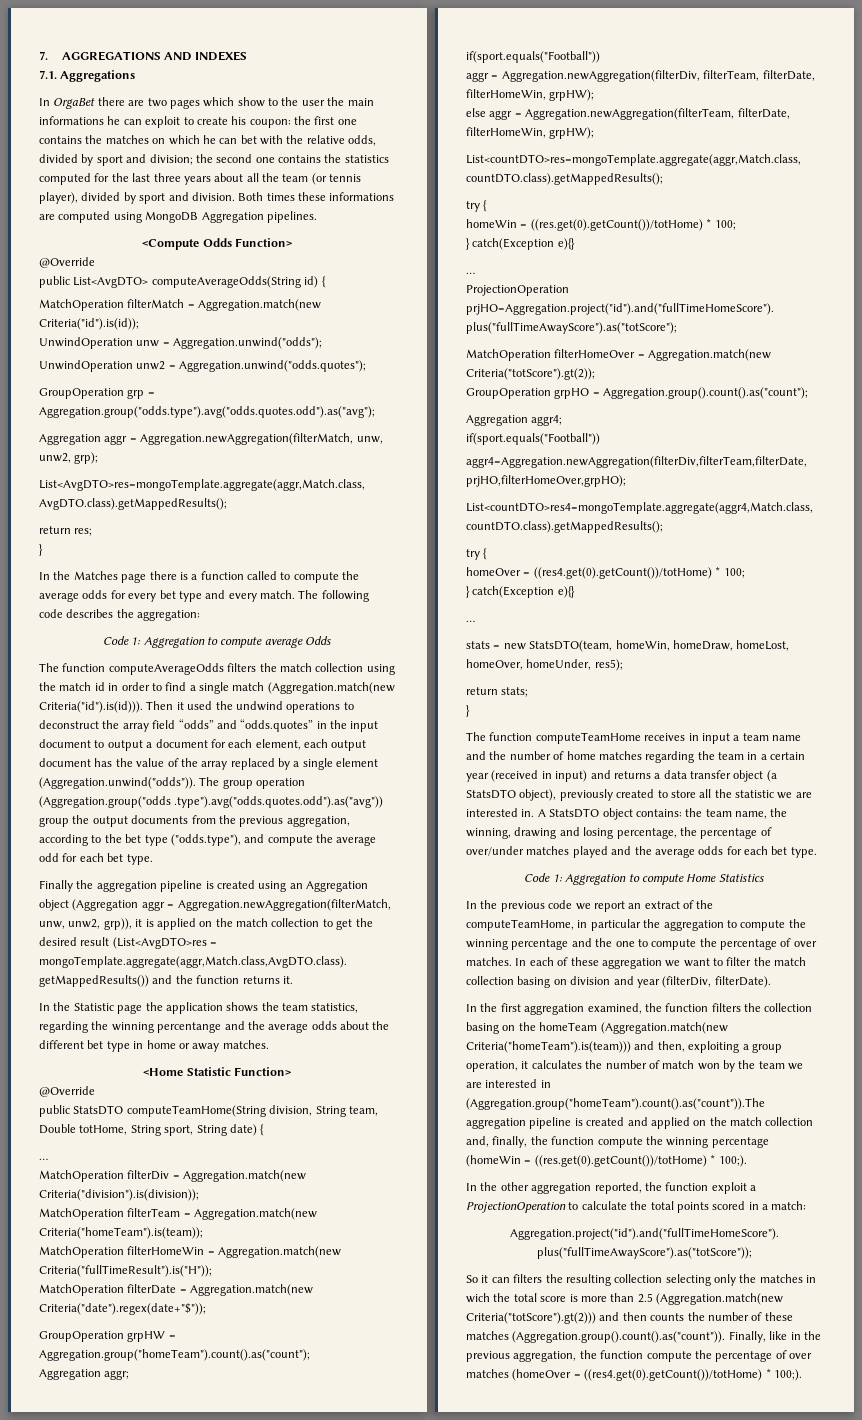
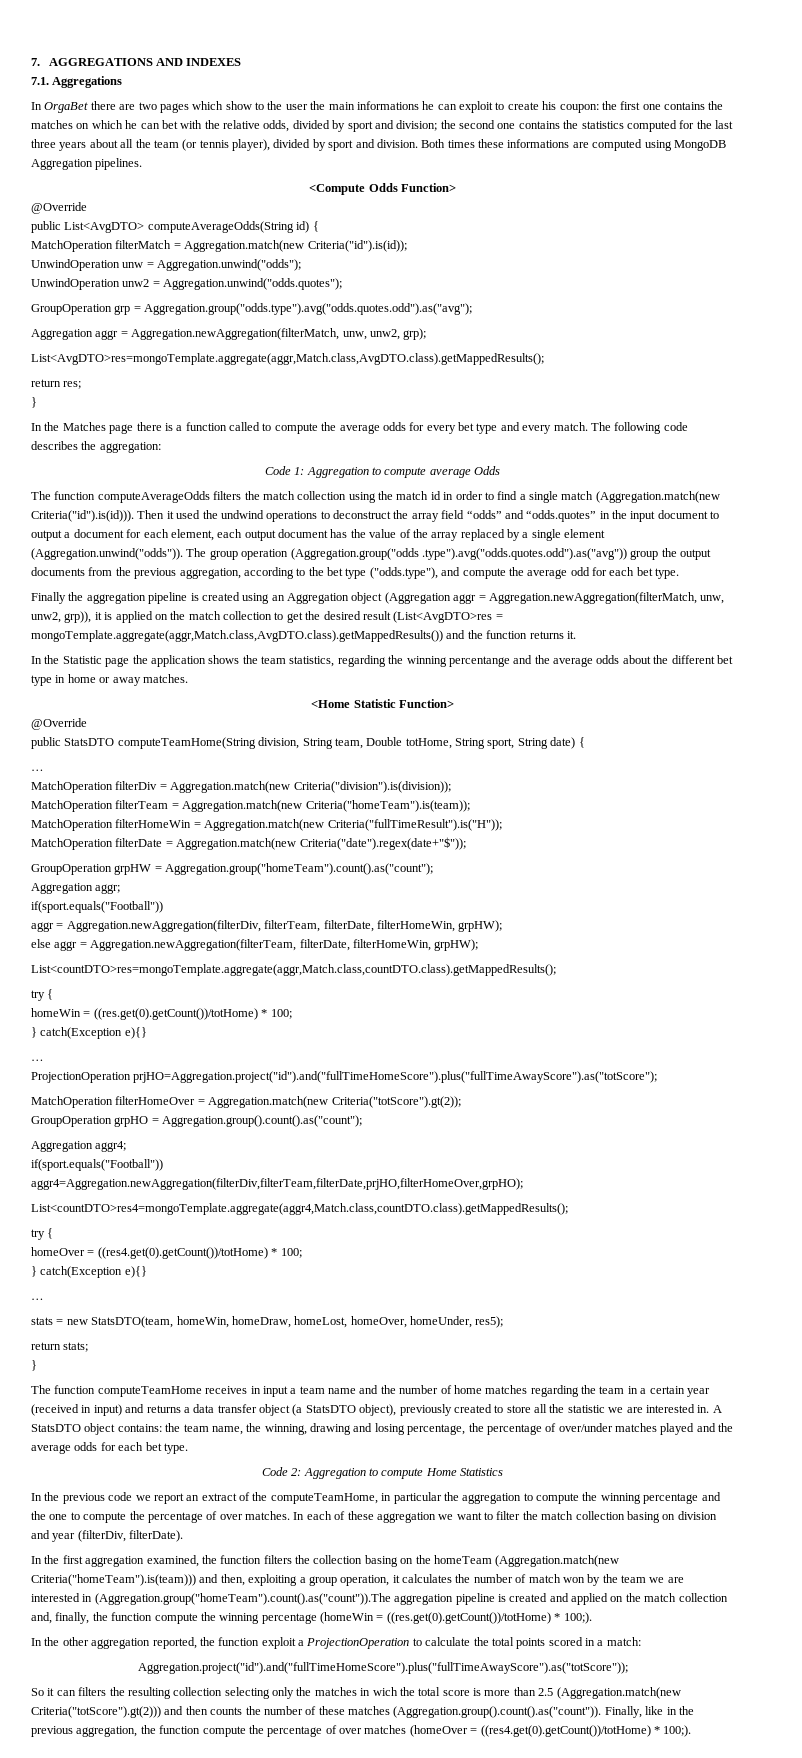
[552,874,563,882] 1: -> [291,1468,302,1476] 2:

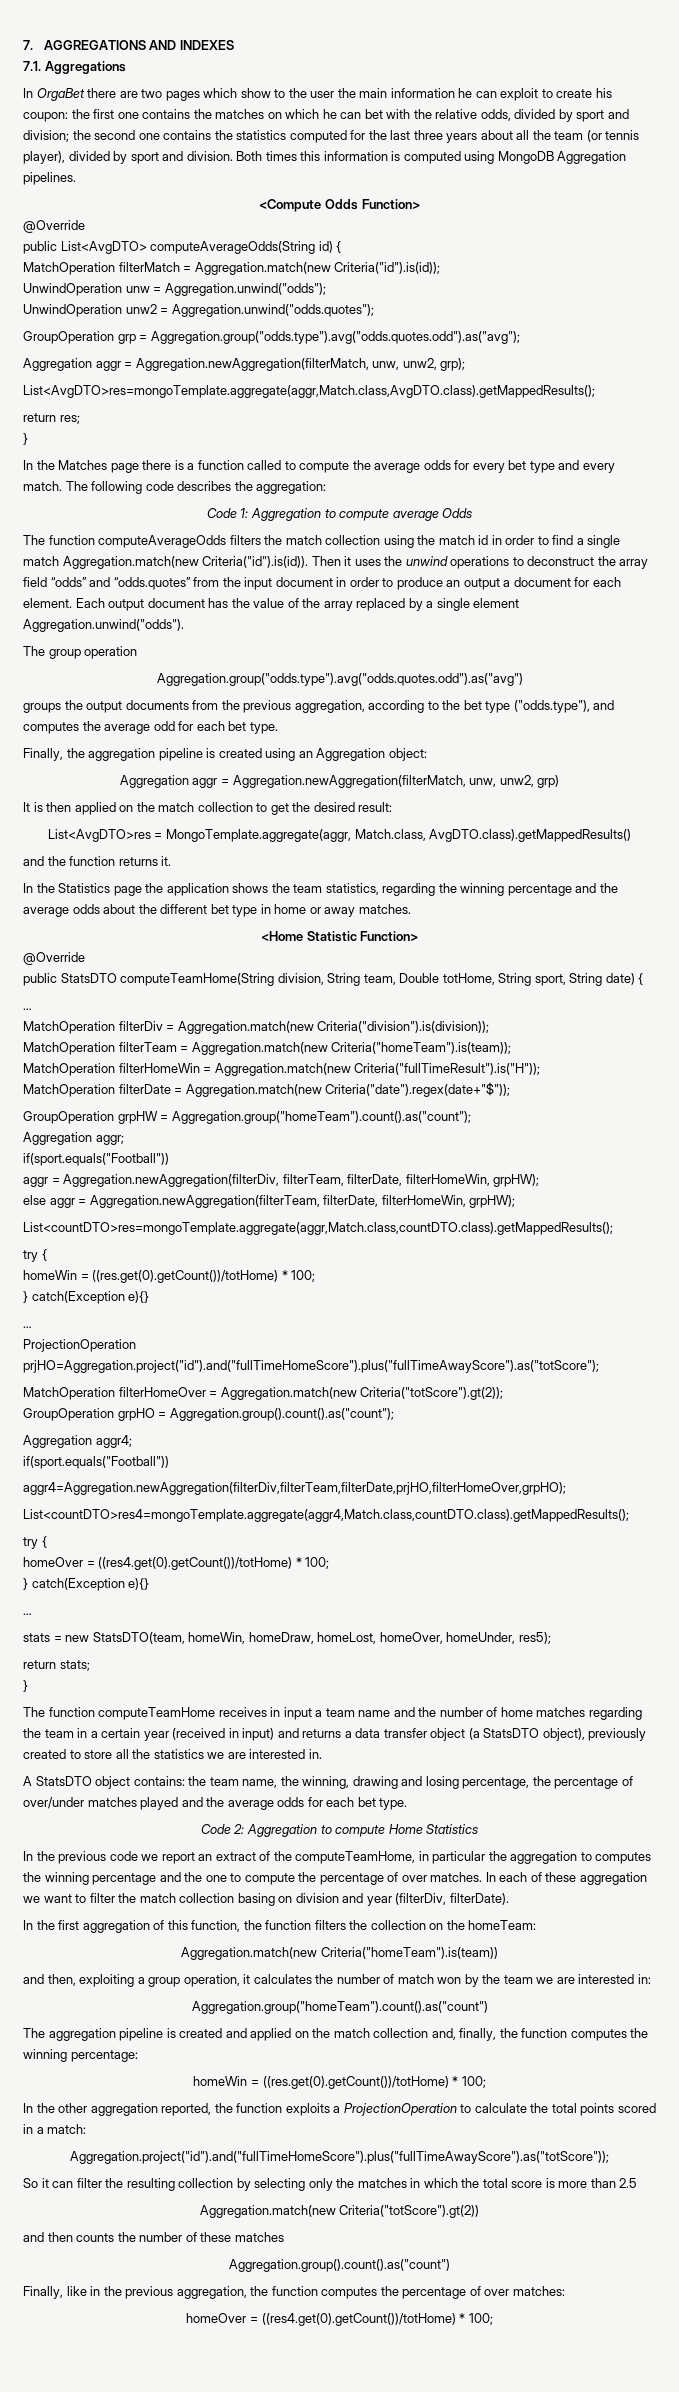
[356,101,419,110] informations -> [390,88,455,98] information
[478,139,589,148] these informations are -> [300,151,401,161] this information is
[595,491,720,503] [31,510,264,522] (Aggregation.match(new Criteria("id").is(id))). Then it used the undwind -> [62,556,448,569] Aggregation.match(new Criteria("id").is(id)). Then it uses the unwind
[599,511,610,519] in -> [193,577,220,587] from
[710,511,720,519] to -> [336,577,461,590] in order to produce an
[170,529,243,541] element, each -> [23,598,105,608] element. Each
[31,548,183,560] (Aggregation.unwind("odds")). -> [23,619,184,632] Aggregation.unwind("odds"). //
[290,548,659,560] (Aggregation.group("odds .type").avg("odds.quotes.odd").as("avg")) group -> [156,673,523,686] [23,703,61,713] // Aggregation.group("odds.type").avg("odds.quotes.odd").as("avg") // groups
[462,568,506,579] compute -> [23,722,79,734] computes
[31,592,66,604] Finally -> [23,748,63,761] Finally,
[351,592,725,604] [31,611,113,623] object (Aggregation aggr = Aggregation.newAggregation(filterMatch, unw, unw2, grp)), it is -> [388,748,427,761] [119,775,560,788] [23,802,72,812] object: // Aggregation aggr = Aggregation.newAggregation(filterMatch, unw, unw2, grp) // It is then
[362,611,503,623] [31,630,443,642] result (List<AvgDTO>res = mongoTemplate.aggregate(aggr,Match.class,AvgDTO.class).getMappedResults()) -> [358,802,393,812] [47,829,632,842] result: // List<AvgDTO>res = MongoTemplate.aggregate(aggr, Match.class, AvgDTO.class).getMappedResults() //
[62,656,102,664] Statistic -> [58,883,111,893] Statistics
[448,656,510,667] percentange -> [507,884,572,896] percentage
[567,1405,605,1413] statistic -> [153,1749,204,1759] statistics
(710, 1409) none -> (322, 1754) //
[536,1493,579,1504] compute -> [595,1852,652,1864] computes
[146,1555,199,1567] examined, -> [153,1920,241,1932] of this function,
[364,1555,620,1567] [31,1574,196,1586] basing on the homeTeam (Aggregation.match(new Criteria("homeTeam").is(team))) -> [429,1920,537,1930] [181,1947,498,1960] on the homeTeam: // Aggregation.match(new Criteria("homeTeam").is(team)) //
[82,1593,391,1605] in (Aggregation.group("homeTeam").count().as("count")).The -> [637,1974,651,1984] [191,2001,488,2014] [23,2028,45,2038] in: // Aggregation.group("homeTeam").count().as("count") // The
[154,1612,592,1624] compute the winning percentage (homeWin = ((res.get(0).getCount())/totHome) * 100;). -> [570,2028,649,2041] [23,2049,138,2062] [193,2076,486,2089] computes the winning percentage: // homeWin = ((res.get(0).getCount())/totHome) * 100;
[261,1637,296,1649] exploit -> [285,2103,330,2116] exploits
[78,1687,107,1696] filters -> [76,2178,102,2188] filter
(223, 1691) none -> [236,2178,251,2191] by
[372,1687,398,1696] wich -> [423,2178,458,2188] which
[556,1687,681,1699] [31,1706,161,1718] (Aggregation.match(new Criteria("totScore").gt(2))) -> [199,2205,480,2218] // Aggregation.match(new Criteria("totScore").gt(2)) //
[393,1706,602,1718] (Aggregation.group().count().as("count")). -> [229,2259,450,2272] // Aggregation.group().count().as("count") //
[202,1725,692,1737] compute the percentage of over matches (homeOver = ((res4.get(0).getCount())/totHome) * 100;). -> [321,2286,565,2299] [186,2313,493,2326] computes the percentage of over matches: // homeOver = ((res4.get(0).getCount())/totHome) * 100;

